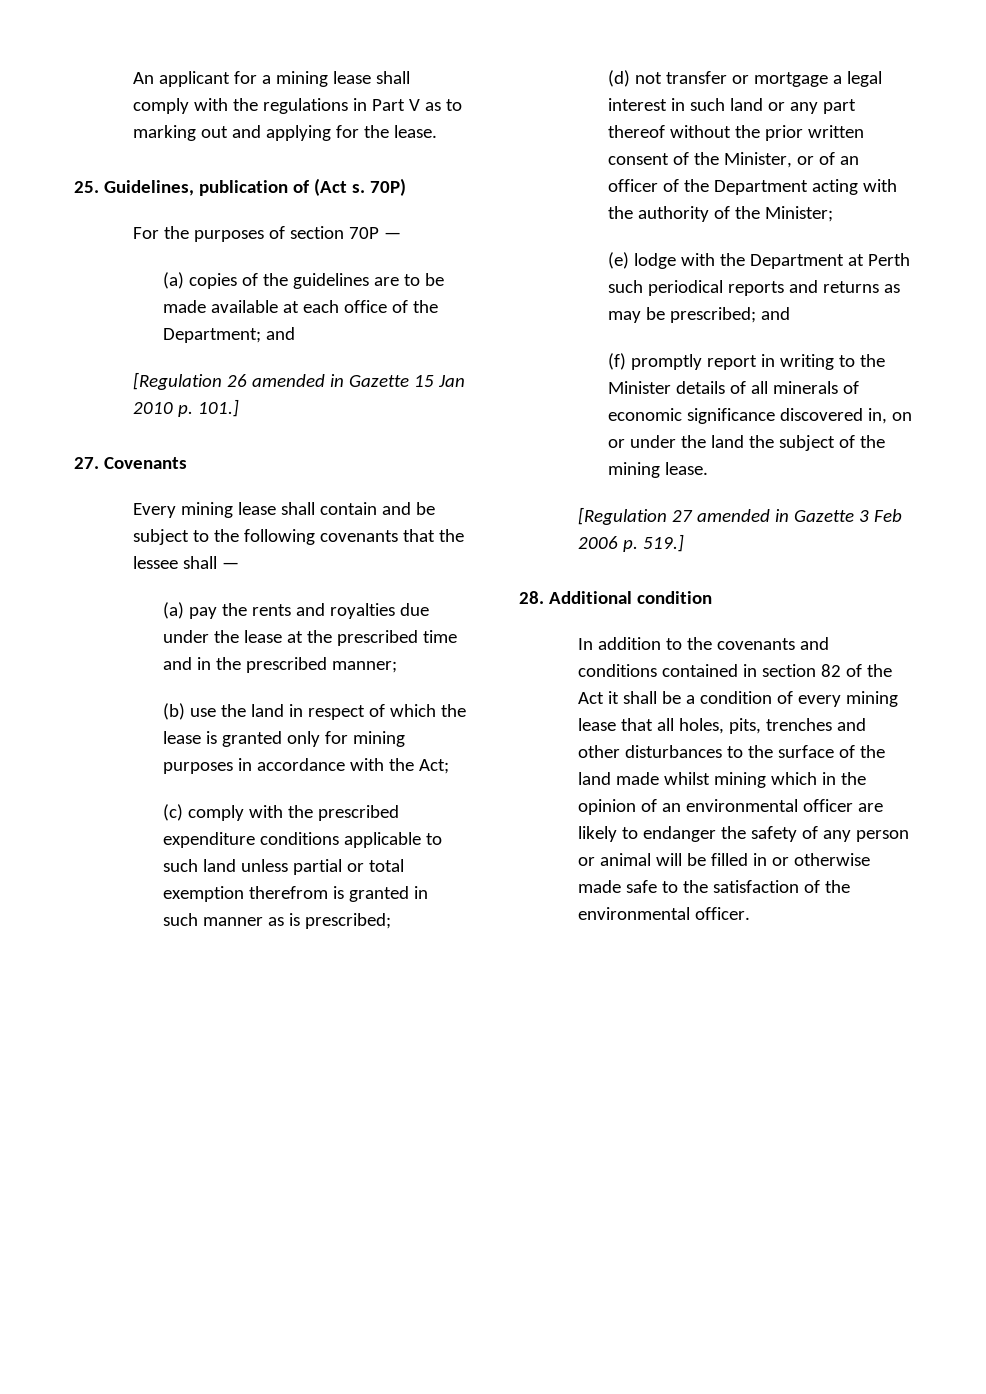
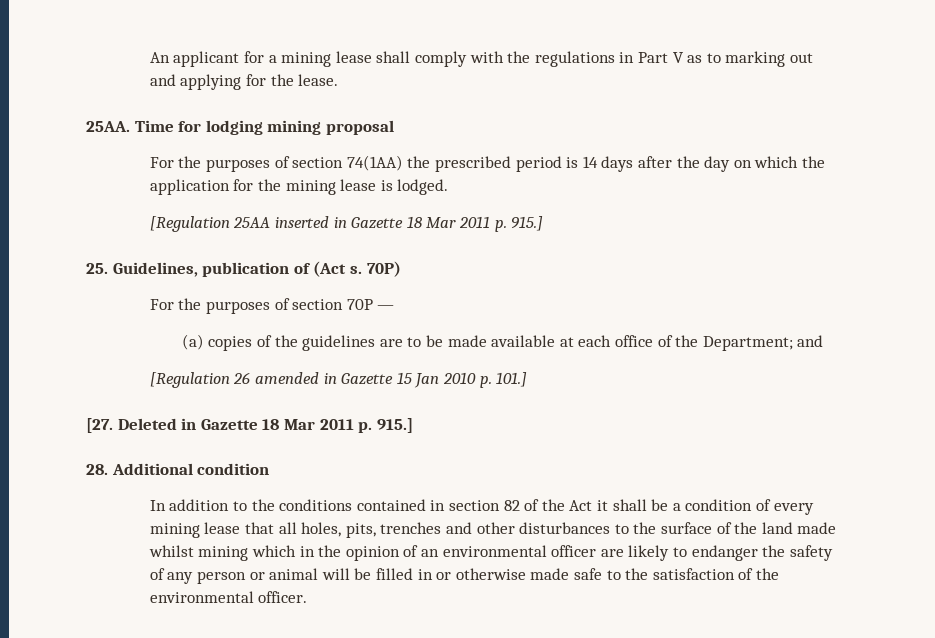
(438, 131) none -> [86,120,394,135] [149,155,825,172] [149,179,449,195] [149,216,544,232] // 25AA. Time for lodging mining proposal // For the purposes of section 74(1AA) the prescribed period is 14 days after the day on which the application for the mining lease is lodged. // [Regulation 25AA inserted in Gazette 18 Mar 2011 p. 915.]
[74,457,187,469] [133,502,436,518] [133,529,465,545] [133,556,240,569] [162,602,429,619] [162,630,457,646] [162,657,397,673] [162,703,466,720] [162,731,405,747] [162,758,449,774] [162,804,399,821] [162,832,442,848] [162,859,404,875] [162,886,428,902] [162,913,391,929] [607,70,882,87] [607,98,856,114] [607,125,864,141] [607,152,859,168] [607,179,897,195] [607,206,833,222] [607,252,910,269] [607,280,900,296] [607,307,790,323] [607,353,885,370] [607,381,859,394] [607,408,912,424] [607,435,885,451] [607,462,708,478] [578,507,903,525] [578,534,685,552] 27. Covenants // Every mining lease shall contain and be subject to the following covenants that the lessee shall — // (a) pay the rents and royalties due under the lease at the prescribed time and in the prescribed manner; // (b) use the land in respect of which the lease is granted only for mining purposes in accordance with the Act; // (c) comply with the prescribed expenditure conditions applicable to such land unless partial or total exemption therefrom is granted in such manner as is prescribed; // (d) not transfer or mortgage a legal interest in such land or any part thereof without the prior written consent of the Minister, or of an officer of the Department acting with the authority of the Minister; // (e) lodge with the Department at Perth such periodical reports and returns as may be prescribed; and // (f) promptly report in writing to the Minister details of all minerals of economic significance discovered in, on or under the land the subject of the mining lease. // [Regulation 27 amended in Gazette 3 Feb 2006 p. 519.] -> [86,418,413,433] [27. Deleted in Gazette 18 Mar 2011 p. 915.]
[717,637,830,650] covenants and -> (275, 505) none

